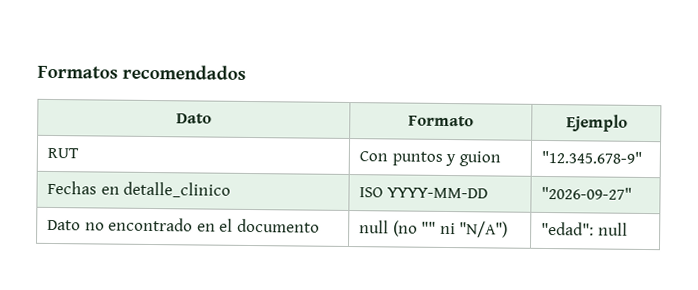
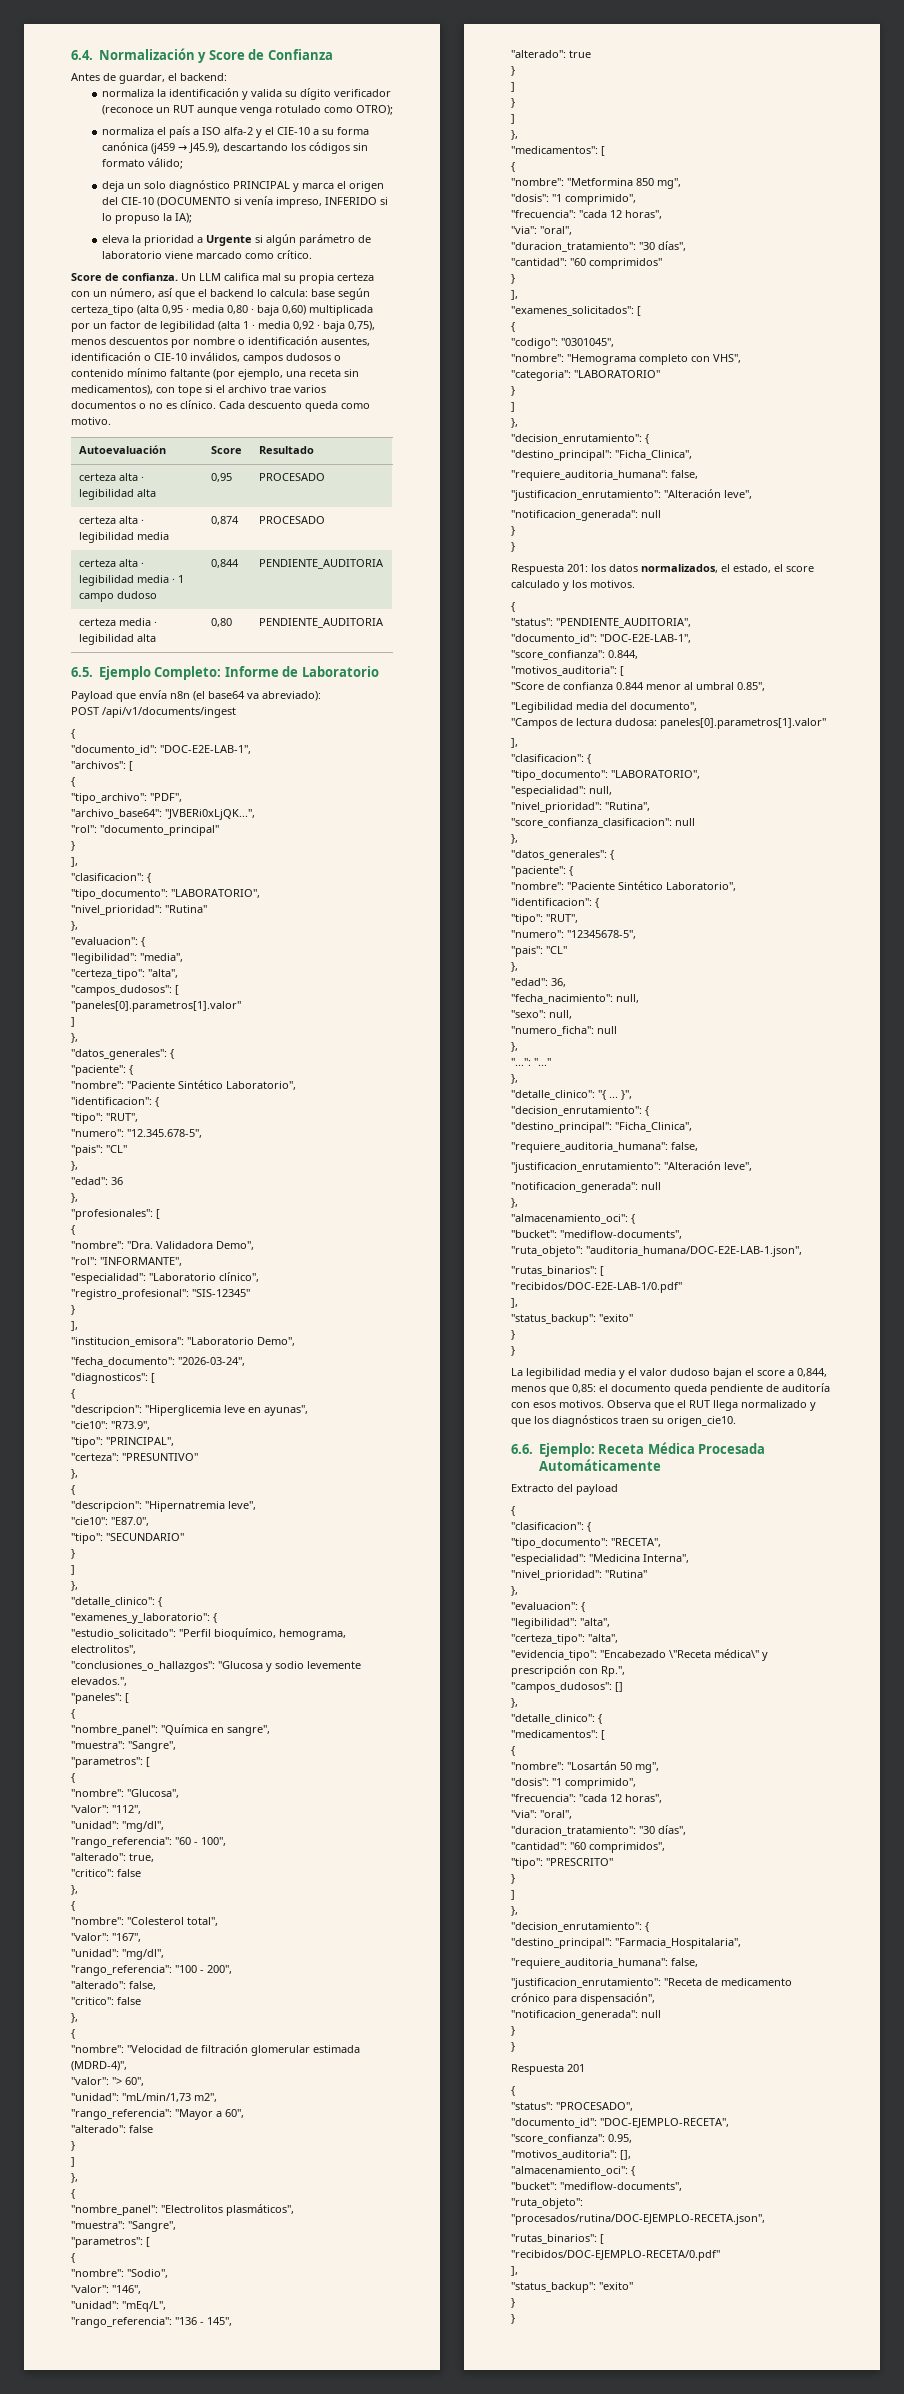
[37,64,246,80] [176,113,212,124] [408,115,474,127] [565,114,628,132] [47,147,80,159] [359,151,501,167] [541,150,643,164] [47,180,232,198] [359,187,488,199] [541,186,633,200] [47,217,320,233] [359,220,509,238] [541,221,628,236] Formatos recomendados // Dato | Formato | Ejemplo // RUT | Con puntos y guion | "12.345.678-9" // Fechas en detalle_clinico | ISO YYYY-MM-DD | "2026-09-27" // Dato no encontrado en el documento | null (no "" ni "N/A") | "edad": null -> [71,48,333,63] [71,73,227,84] [101,88,391,100] [101,105,393,116] [101,126,369,138] [101,142,368,154] [101,158,183,169] [101,180,384,192] [101,196,388,208] [101,213,192,224] [101,234,371,246] [101,250,312,259] [71,273,374,284] [71,288,370,300] [71,305,373,316] [71,321,375,332] [71,336,370,348] [71,352,341,364] [71,368,359,380] [71,385,326,396] [71,400,370,412] [71,417,111,425] [78,445,166,454] [210,446,242,454] [258,446,314,454] [78,473,144,481] [78,489,156,500] [210,473,232,482] [258,473,325,481] [78,516,144,524] [78,532,169,543] [210,516,239,525] [258,516,325,524] [78,559,144,567] [78,575,184,586] [78,591,157,602] [210,559,239,568] [258,559,384,569] [78,618,157,626] [78,634,156,645] [210,618,232,627] [258,618,384,628] [71,666,379,680] [71,690,321,702] [71,707,236,718] [71,729,75,739] [71,745,251,755] [71,761,133,771] [71,777,75,787] [71,793,182,804] [71,809,255,820] [71,825,219,836] [71,841,75,851] [71,857,78,867] [71,873,151,883] [71,889,260,900] [71,905,207,916] [71,921,78,931] [71,937,145,947] [71,953,183,964] [71,969,178,980] [71,985,179,996] [71,1001,241,1012] [71,1017,75,1027] [71,1033,78,1043] [71,1049,174,1060] [71,1065,133,1076] [71,1080,296,1090] [71,1097,159,1107] [71,1113,138,1124] [71,1129,202,1138] [71,1145,127,1156] [71,1161,78,1171] [71,1177,123,1185] [71,1193,78,1203] [71,1209,160,1220] [71,1225,75,1235] [71,1241,254,1250] [71,1257,182,1266] [71,1272,259,1284] [71,1289,250,1300] [71,1305,75,1315] [71,1321,78,1331] [71,1337,295,1347] [71,1357,245,1367] [71,1373,155,1384] [71,1389,75,1399] [71,1405,308,1416] [71,1421,150,1430] [71,1437,174,1448] [71,1453,198,1461] [71,1469,78,1479] [71,1485,75,1495] [71,1501,256,1512] [71,1517,149,1526] [71,1533,184,1544] [71,1549,75,1559] [71,1565,75,1575] [71,1581,78,1591] [71,1597,162,1607] [71,1613,217,1624] [71,1628,346,1640] [71,1645,136,1654] [71,1661,361,1672] [71,1677,127,1686] [71,1693,129,1704] [71,1709,75,1719] [71,1724,270,1736] [71,1741,176,1752] [71,1757,150,1768] [71,1773,75,1783] [71,1789,179,1798] [71,1805,141,1814] [71,1821,164,1832] [71,1837,226,1848] [71,1853,154,1862] [71,1869,141,1877] [71,1885,78,1895] [71,1901,75,1911] [71,1917,218,1926] [71,1933,141,1942] [71,1949,164,1960] [71,1965,232,1976] [71,1981,156,1990] [71,1997,141,2005] [71,2013,78,2023] [71,2029,75,2039] [71,2044,360,2056] [71,2061,127,2071] [71,2077,144,2086] [71,2093,217,2102] [71,2109,244,2120] [71,2125,153,2133] [71,2141,75,2151] [71,2157,75,2167] [71,2173,78,2183] [71,2189,75,2199] [71,2204,294,2216] [71,2221,176,2232] [71,2237,150,2248] [71,2253,75,2263] [71,2269,168,2278] [71,2285,141,2294] [71,2301,166,2312] [71,2317,232,2328] [511,50,591,58] [511,66,515,76] [511,82,515,92] [511,98,515,108] [511,114,515,124] [511,130,518,140] [511,146,605,156] [511,162,515,172] [511,178,681,189] [511,194,636,205] [511,210,662,219] [511,226,572,235] [511,241,686,252] [511,258,662,269] [511,274,515,284] [511,290,518,300] [511,306,641,316] [511,322,515,332] [511,338,614,349] [511,354,741,365] [511,370,660,381] [511,386,515,396] [511,402,515,412] [511,418,518,428] [511,434,649,444] [511,450,692,461] [511,470,698,481] [511,489,752,501] [511,510,661,521] [511,526,515,536] [511,542,515,552] [511,564,814,575] [511,580,635,591] [511,602,515,612] [511,618,691,628] [511,634,691,644] [511,650,638,660] [511,666,624,676] [511,682,765,691] [511,702,697,713] [511,718,826,729] [511,738,518,748] [511,754,591,764] [511,770,700,781] [511,786,612,797] [511,802,650,813] [511,818,695,828] [511,834,518,844] [511,850,614,861] [511,866,573,877] [511,881,736,891] [511,898,599,908] [511,914,578,925] [511,930,636,939] [511,946,567,957] [511,962,518,972] [511,978,566,987] [511,994,639,1004] [511,1010,572,1019] [511,1026,617,1036] [511,1042,518,1052] [511,1058,551,1066] [511,1074,518,1084] [511,1090,632,1100] [511,1106,649,1116] [511,1122,692,1133] [511,1142,698,1153] [511,1161,752,1173] [511,1182,661,1193] [511,1198,518,1208] [511,1214,635,1224] [511,1230,682,1239] [511,1246,802,1257] [511,1266,604,1276] [511,1282,682,1293] [511,1298,518,1308] [511,1314,633,1325] [511,1330,515,1340] [511,1346,515,1356] [511,1368,827,1379] [511,1383,830,1395] [511,1400,816,1411] [511,1415,736,1427] [511,1442,766,1457] [538,1459,661,1471] [511,1484,618,1495] [511,1506,515,1516] [511,1522,591,1532] [511,1538,661,1549] [511,1554,689,1565] [511,1570,647,1581] [511,1586,518,1596] [511,1602,585,1612] [511,1618,610,1629] [511,1634,618,1645] [511,1649,768,1661] [511,1665,625,1677] [511,1682,623,1693] [511,1698,518,1708] [511,1714,602,1724] [511,1730,605,1740] [511,1746,515,1756] [511,1761,659,1773] [511,1778,636,1789] [511,1794,662,1803] [511,1810,572,1819] [511,1825,686,1836] [511,1842,665,1853] [511,1858,613,1869] [511,1874,515,1884] [511,1890,515,1900] [511,1906,518,1916] [511,1922,649,1932] [511,1938,741,1949] [511,1958,698,1969] [511,1978,792,1989] [511,1993,655,2005] [511,2010,661,2021] [511,2026,515,2036] [511,2042,515,2052] [511,2064,585,2075] [511,2086,515,2096] [511,2102,633,2111] [511,2118,729,2128] [511,2134,632,2144] [511,2150,631,2160] [511,2166,635,2176] [511,2182,682,2191] [511,2198,583,2209] [511,2214,765,2225] [511,2234,604,2244] [511,2250,720,2261] [511,2266,518,2276] [511,2282,633,2293] [511,2298,515,2308] [511,2314,515,2324] 6.4. Normalización y Score de Confianza // Antes de guardar, el backend: // normaliza la identificación y valida su dígito verificador (reconoce un RUT aunque venga rotulado como OTRO); // normaliza el país a ISO alfa-2 y el CIE-10 a su forma canónica (j459 → J45.9), descartando los códigos sin formato válido; // deja un solo diagnóstico PRINCIPAL y marca el origen del CIE-10 (DOCUMENTO si venía impreso, INFERIDO si lo propuso la IA); // eleva la prioridad a Urgente si algún parámetro de laboratorio viene marcado como crítico. // Score de confianza. Un LLM califica mal su propia certeza con un número, así que el backend lo calcula: base según certeza_tipo (alta 0,95 · media 0,80 · baja 0,60) multiplicada por un factor de legibilidad (alta 1 · media 0,92 · baja 0,75), menos descuentos por nombre o identificación ausentes, identificación o CIE-10 inválidos, campos dudosos o contenido mínimo faltante (por ejemplo, una receta sin medicamentos), con tope si el archivo trae varios documentos o no es clínico. Cada descuento queda como motivo. // Autoevaluación | Score | Resultado // certeza alta · legibilidad alta | 0,95 | PROCESADO // certeza alta · legibilidad media | 0,874 | PROCESADO // certeza alta · legibilidad media · 1 campo dudoso | 0,844 | PENDIENTE_AUDITORIA // certeza media · legibilidad alta | 0,80 | PENDIENTE_AUDITORIA // 6.5. Ejemplo Completo: Informe de Laboratorio // Payload que envía n8n (el base64 va abreviado): // POST /api/v1/documents/ingest // { // "documento_id": "DOC-E2E-LAB-1", // "archivos": [ // { // "tipo_archivo": "PDF", // "archivo_base64": "JVBERi0xLjQK...", // "rol": "documento_principal" // } // ], // "clasificacion": { // "tipo_documento": "LABORATORIO", // "nivel_prioridad": "Rutina" // }, // "evaluacion": { // "legibilidad": "media", // "certeza_tipo": "alta", // "campos_dudosos": [ // "paneles[0].parametros[1].valor" // ] // }, // "datos_generales": { // "paciente": { // "nombre": "Paciente Sintético Laboratorio", // "identificacion": { // "tipo": "RUT", // "numero": "12.345.678-5", // "pais": "CL" // }, // "edad": 36 // }, // "profesionales": [ // { // "nombre": "Dra. Validadora Demo", // "rol": "INFORMANTE", // "especialidad": "Laboratorio clínico", // "registro_profesional": "SIS-12345" // } // ], // "institucion_emisora": "Laboratorio Demo", // "fecha_documento": "2026-03-24", // "diagnosticos": [ // { // "descripcion": "Hiperglicemia leve en ayunas", // "cie10": "R73.9", // "tipo": "PRINCIPAL", // "certeza": "PRESUNTIVO" // }, // { // "descripcion": "Hipernatremia leve", // "cie10": "E87.0", // "tipo": "SECUNDARIO" // } // ] // }, // "detalle_clinico": { // "examenes_y_laboratorio": { // "estudio_solicitado": "Perfil bioquímico, hemograma, electrolitos", // "conclusiones_o_hallazgos": "Glucosa y sodio levemente elevados.", // "paneles": [ // { // "nombre_panel": "Química en sangre", // "muestra": "Sangre", // "parametros": [ // { // "nombre": "Glucosa", // "valor": "112", // "unidad": "mg/dl", // "rango_referencia": "60 - 100", // "alterado": true, // "critico": false // }, // { // "nombre": "Colesterol total", // "valor": "167", // "unidad": "mg/dl", // "rango_referencia": "100 - 200", // "alterado": false, // "critico": false // }, // { // "nombre": "Velocidad de filtración glomerular estimada (MDRD-4)", // "valor": "> 60", // "unidad": "mL/min/1,73 m2", // "rango_referencia": "Mayor a 60", // "alterado": false // } // ] // }, // { // "nombre_panel": "Electrolitos plasmáticos", // "muestra": "Sangre", // "parametros": [ // { // "nombre": "Sodio", // "valor": "146", // "unidad": "mEq/L", // "rango_referencia": "136 - 145", // "alterado": true // } // ] // } // ] // }, // "medicamentos": [ // { // "nombre": "Metformina 850 mg", // "dosis": "1 comprimido", // "frecuencia": "cada 12 horas", // "via": "oral", // "duracion_tratamiento": "30 días", // "cantidad": "60 comprimidos" // } // ], // "examenes_solicitados": [ // { // "codigo": "0301045", // "nombre": "Hemograma completo con VHS", // "categoria": "LABORATORIO" // } // ] // }, // "decision_enrutamiento": { // "destino_principal": "Ficha_Clinica", // "requiere_auditoria_humana": false, // "justificacion_enrutamiento": "Alteración leve", // "notificacion_generada": null // } // } // Respuesta 201: los datos normalizados, el estado, el score calculado y los motivos. // { // "status": "PENDIENTE_AUDITORIA", // "documento_id": "DOC-E2E-LAB-1", // "score_confianza": 0.844, // "motivos_auditoria": [ // "Score de confianza 0.844 menor al umbral 0.85", // "Legibilidad media del documento", // "Campos de lectura dudosa: paneles[0].parametros[1].valor" // ], // "clasificacion": { // "tipo_documento": "LABORATORIO", // "especialidad": null, // "nivel_prioridad": "Rutina", // "score_confianza_clasificacion": null // }, // "datos_generales": { // "paciente": { // "nombre": "Paciente Sintético Laboratorio", // "identificacion": { // "tipo": "RUT", // "numero": "12345678-5", // "pais": "CL" // }, // "edad": 36, // "fecha_nacimiento": null, // "sexo": null, // "numero_ficha": null // }, // "...": "..." // }, // "detalle_clinico": "{ ... }", // "decision_enrutamiento": { // "destino_principal": "Ficha_Clinica", // "requiere_auditoria_humana": false, // "justificacion_enrutamiento": "Alteración leve", // "notificacion_generada": null // }, // "almacenamiento_oci": { // "bucket": "mediflow-documents", // "ruta_objeto": "auditoria_humana/DOC-E2E-LAB-1.json", // "rutas_binarios": [ // "recibidos/DOC-E2E-LAB-1/0.pdf" // ], // "status_backup": "exito" // } // } // La legibilidad media y el valor dudoso bajan el score a 0,844, menos que 0,85: el documento queda pendiente de auditoría con esos motivos. Observa que el RUT llega normalizado y que los diagnósticos traen su origen_cie10. // 6.6. Ejemplo: Receta Médica Procesada Automáticamente // Extracto del payload // { // "clasificacion": { // "tipo_documento": "RECETA", // "especialidad": "Medicina Interna", // "nivel_prioridad": "Rutina" // }, // "evaluacion": { // "legibilidad": "alta", // "certeza_tipo": "alta", // "evidencia_tipo": "Encabezado \"Receta médica\" y prescripción con Rp.", // "campos_dudosos": [] // }, // "detalle_clinico": { // "medicamentos": [ // { // "nombre": "Losartán 50 mg", // "dosis": "1 comprimido", // "frecuencia": "cada 12 horas", // "via": "oral", // "duracion_tratamiento": "30 días", // "cantidad": "60 comprimidos", // "tipo": "PRESCRITO" // } // ] // }, // "decision_enrutamiento": { // "destino_principal": "Farmacia_Hospitalaria", // "requiere_auditoria_humana": false, // "justificacion_enrutamiento": "Receta de medicamento crónico para dispensación", // "notificacion_generada": null // } // } // Respuesta 201 // { // "status": "PROCESADO", // "documento_id": "DOC-EJEMPLO-RECETA", // "score_confianza": 0.95, // "motivos_auditoria": [], // "almacenamiento_oci": { // "bucket": "mediflow-documents", // "ruta_objeto": "procesados/rutina/DOC-EJEMPLO-RECETA.json", // "rutas_binarios": [ // "recibidos/DOC-EJEMPLO-RECETA/0.pdf" // ], // "status_backup": "exito" // } // }

